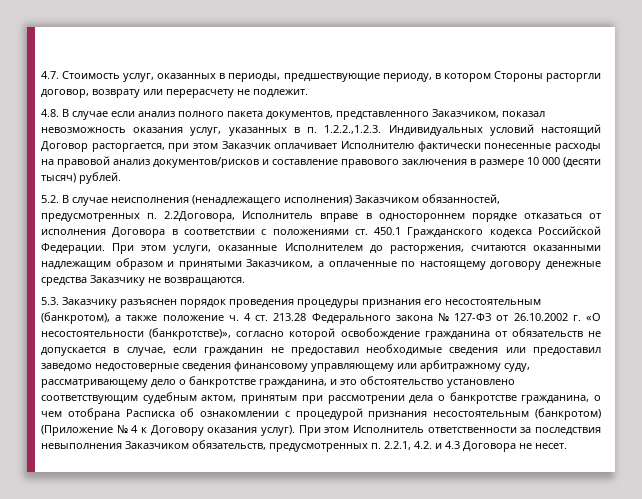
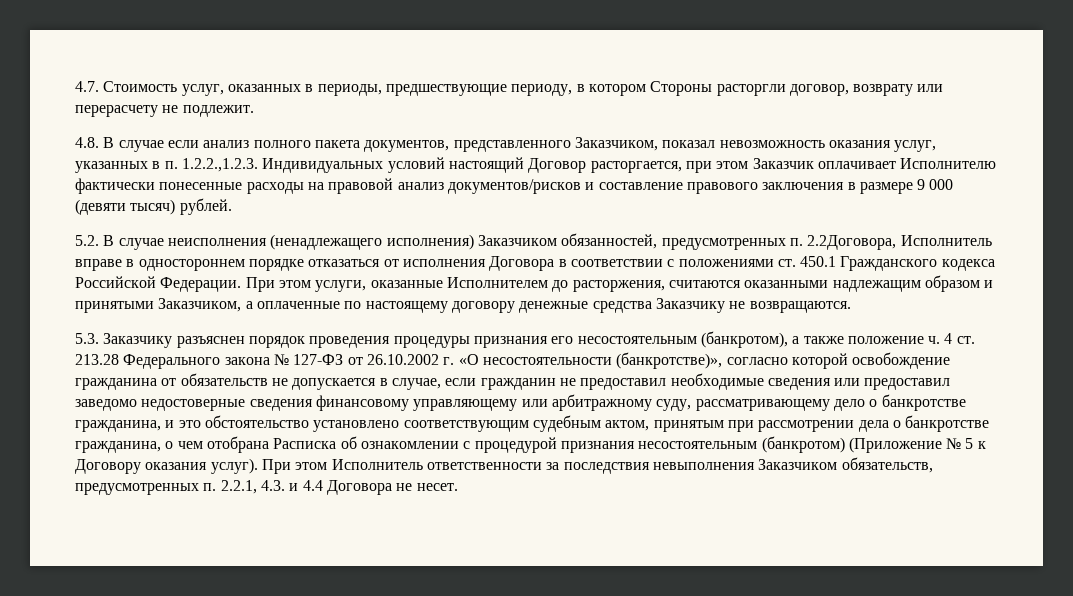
[527,157,601,168] 10 000 (десяти -> [917,179,954,190] [75,199,126,215] 9 000 (девяти
[131,425,139,433] 4 -> [965,438,974,449] 5
[414,441,460,449] 4.2. и 4.3 -> [260,480,323,491] 4.3. и 4.4

